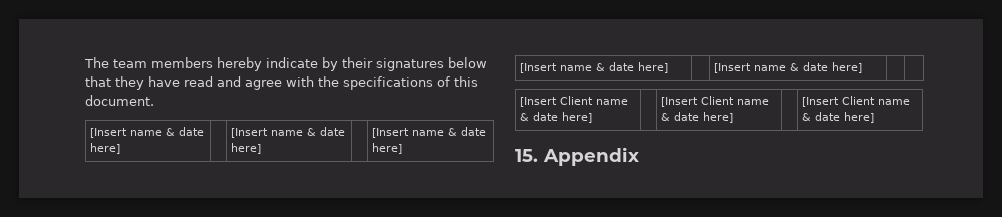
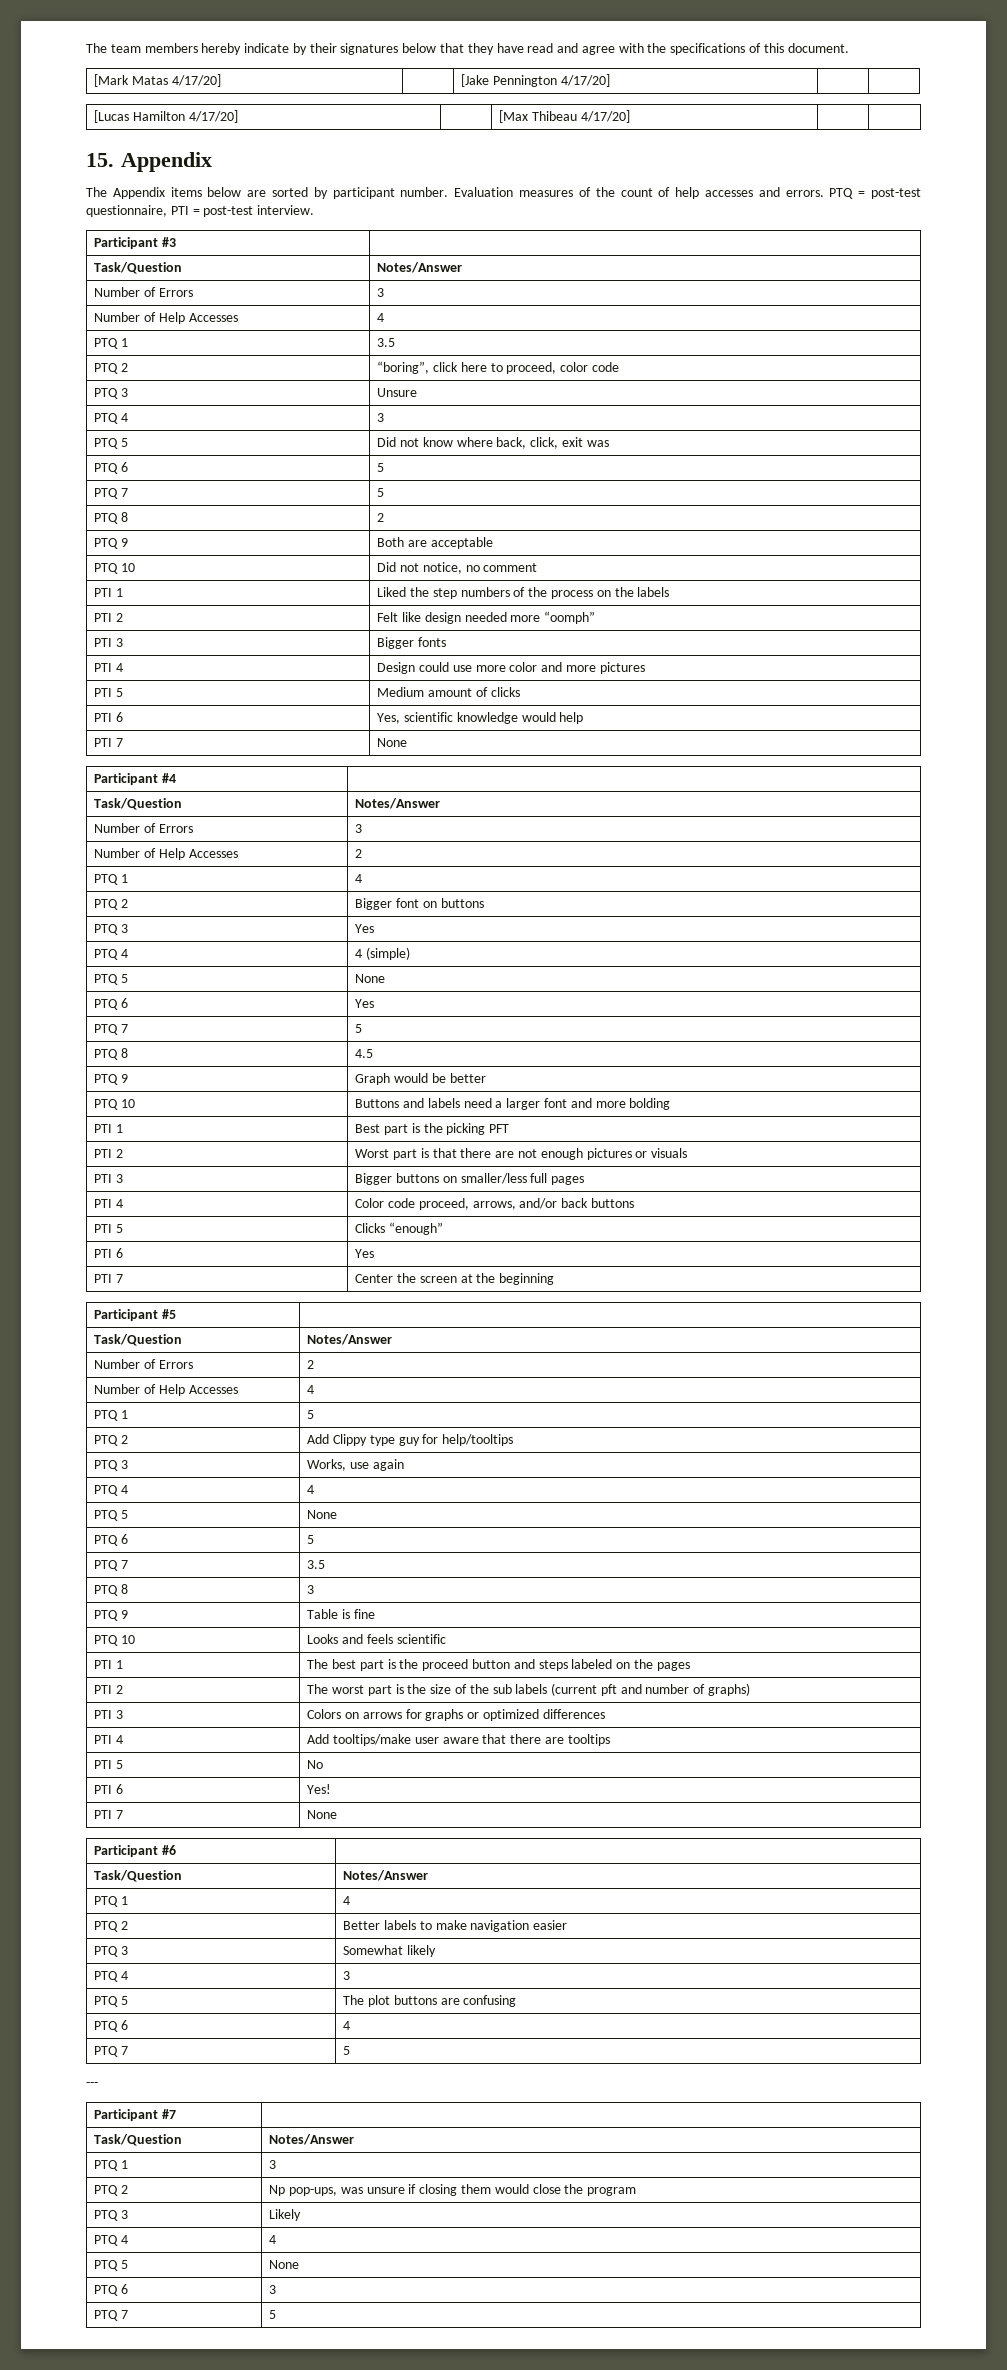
[90,127,205,138] [90,143,121,154] [231,127,346,138] [231,143,262,154] [372,127,487,138] [372,143,403,154] [520,62,669,73] [714,62,863,73] [520,96,629,107] [520,112,593,123] [661,96,770,107] [661,112,734,123] [802,96,911,107] [802,112,875,123] [515,147,640,166] [Insert name & date here] | | [Insert name & date here] | | [Insert name & date here] // [Insert name & date here] | | [Insert name & date here] | | // [Insert Client name & date here] | | [Insert Client name & date here] | | [Insert Client name & date here] // 15. Appendix -> [94,74,221,87] [461,74,610,87] [94,110,238,123] [499,110,630,123] [86,152,212,172] [86,187,922,199] [86,205,315,217] [94,237,177,249] [94,262,183,274] [377,262,463,273] [94,287,193,297] [377,288,385,297] [94,312,238,324] [377,313,385,322] [94,338,129,349] [377,338,396,347] [94,363,129,374] [377,361,619,374] [94,388,129,399] [377,388,418,397] [94,413,129,424] [377,413,385,422] [94,438,129,449] [377,437,609,449] [94,462,129,474] [377,463,385,472] [94,488,129,499] [377,488,385,497] [94,512,129,524] [377,513,385,522] [94,538,129,549] [377,537,493,549] [94,563,136,574] [377,562,538,574] [94,588,124,597] [377,587,670,599] [94,613,124,622] [377,611,596,624] [94,638,124,647] [377,637,447,649] [94,663,124,672] [377,662,645,674] [94,688,124,697] [377,687,520,697] [94,712,124,722] [377,712,584,724] [94,738,124,747] [377,738,408,747] [94,773,177,785] [94,798,183,810] [355,798,441,809] [94,823,193,833] [355,824,363,833] [94,848,238,860] [355,849,363,858] [94,874,129,885] [355,874,363,883] [94,899,129,910] [355,898,484,910] [94,924,129,935] [355,924,375,933] [94,949,129,960] [355,947,411,960] [94,974,129,985] [355,974,386,983] [94,998,129,1010] [355,999,375,1008] [94,1024,129,1035] [355,1024,363,1033] [94,1048,129,1060] [355,1049,374,1058] [94,1074,129,1085] [355,1073,486,1085] [94,1099,136,1110] [355,1098,671,1110] [94,1124,124,1133] [355,1123,510,1135] [94,1149,124,1158] [355,1148,688,1160] [94,1174,124,1183] [355,1173,585,1185] [94,1199,124,1208] [355,1198,634,1210] [94,1224,124,1233] [355,1222,444,1235] [94,1248,124,1258] [355,1249,375,1258] [94,1274,124,1283] [355,1273,555,1285] [94,1309,177,1321] [94,1334,183,1346] [307,1334,393,1345] [94,1359,193,1369] [307,1360,315,1369] [94,1384,238,1396] [307,1385,315,1394] [94,1410,129,1421] [307,1410,315,1419] [94,1435,129,1446] [307,1434,514,1446] [94,1460,129,1471] [307,1459,404,1471] [94,1485,129,1496] [307,1485,315,1494] [94,1510,129,1521] [307,1510,338,1519] [94,1534,129,1546] [307,1535,315,1544] [94,1560,129,1571] [307,1560,326,1569] [94,1584,129,1596] [307,1585,315,1594] [94,1610,129,1621] [307,1609,375,1619] [94,1635,136,1646] [307,1634,446,1644] [94,1660,124,1669] [307,1659,690,1671] [94,1685,124,1694] [307,1683,751,1696] [94,1710,124,1719] [307,1709,605,1721] [94,1735,124,1744] [307,1734,610,1746] [94,1760,124,1769] [307,1760,324,1769] [94,1784,124,1794] [307,1784,332,1794] [94,1810,124,1819] [307,1810,338,1819] [94,1845,177,1857] [94,1870,183,1882] [343,1870,429,1881] [94,1896,129,1907] [343,1896,351,1905] [94,1921,129,1932] [343,1920,568,1932] [94,1946,129,1957] [343,1945,437,1957] [94,1971,129,1982] [343,1971,351,1980] [94,1996,129,2007] [343,1995,517,2007] [94,2020,129,2032] [343,2021,351,2030] [94,2046,129,2057] [343,2046,351,2055] [86,2082,98,2087] [94,2109,177,2121] [94,2134,183,2146] [269,2134,355,2145] [94,2160,129,2171] [269,2160,277,2169] [94,2185,129,2196] [269,2184,637,2196] [94,2210,129,2221] [269,2209,302,2221] [94,2235,129,2246] [269,2235,277,2244] [94,2260,129,2271] [269,2260,300,2269] [94,2284,129,2296] [269,2285,277,2294] [94,2310,129,2321] [269,2310,277,2319] [Mark Matas 4/17/20] | | [Jake Pennington 4/17/20] | | // [Lucas Hamilton 4/17/20] | | [Max Thibeau 4/17/20] | | // 15. Appendix // The Appendix items below are sorted by participant number. Evaluation measures of the count of help accesses and errors. PTQ = post-test questionnaire, PTI = post-test interview. // Participant #3 | // Task/Question | Notes/Answer // Number of Errors | 3 // Number of Help Accesses | 4 // PTQ 1 | 3.5 // PTQ 2 | “boring”, click here to proceed, color code // PTQ 3 | Unsure // PTQ 4 | 3 // PTQ 5 | Did not know where back, click, exit was // PTQ 6 | 5 // PTQ 7 | 5 // PTQ 8 | 2 // PTQ 9 | Both are acceptable // PTQ 10 | Did not notice, no comment // PTI 1 | Liked the step numbers of the process on the labels // PTI 2 | Felt like design needed more “oomph” // PTI 3 | Bigger fonts // PTI 4 | Design could use more color and more pictures // PTI 5 | Medium amount of clicks // PTI 6 | Yes, scientific knowledge would help // PTI 7 | None // Participant #4 | // Task/Question | Notes/Answer // Number of Errors | 3 // Number of Help Accesses | 2 // PTQ 1 | 4 // PTQ 2 | Bigger font on buttons // PTQ 3 | Yes // PTQ 4 | 4 (simple) // PTQ 5 | None // PTQ 6 | Yes // PTQ 7 | 5 // PTQ 8 | 4.5 // PTQ 9 | Graph would be better // PTQ 10 | Buttons and labels need a larger font and more bolding // PTI 1 | Best part is the picking PFT // PTI 2 | Worst part is that there are not enough pictures or visuals // PTI 3 | Bigger buttons on smaller/less full pages // PTI 4 | Color code proceed, arrows, and/or back buttons // PTI 5 | Clicks “enough” // PTI 6 | Yes // PTI 7 | Center the screen at the beginning // Participant #5 | // Task/Question | Notes/Answer // Number of Errors | 2 // Number of Help Accesses | 4 // PTQ 1 | 5 // PTQ 2 | Add Clippy type guy for help/tooltips // PTQ 3 | Works, use again // PTQ 4 | 4 // PTQ 5 | None // PTQ 6 | 5 // PTQ 7 | 3.5 // PTQ 8 | 3 // PTQ 9 | Table is fine // PTQ 10 | Looks and feels scientific // PTI 1 | The best part is the proceed button and steps labeled on the pages // PTI 2 | The worst part is the size of the sub labels (current pft and number of graphs) // PTI 3 | Colors on arrows for graphs or optimized differences // PTI 4 | Add tooltips/make user aware that there are tooltips // PTI 5 | No // PTI 6 | Yes! // PTI 7 | None // Participant #6 | // Task/Question | Notes/Answer // PTQ 1 | 4 // PTQ 2 | Better labels to make navigation easier // PTQ 3 | Somewhat likely // PTQ 4 | 3 // PTQ 5 | The plot buttons are confusing // PTQ 6 | 4 // PTQ 7 | 5 // --- // Participant #7 | // Task/Question | Notes/Answer // PTQ 1 | 3 // PTQ 2 | Np pop-ups, was unsure if closing them would close the program // PTQ 3 | Likely // PTQ 4 | 4 // PTQ 5 | None // PTQ 6 | 3 // PTQ 7 | 5

